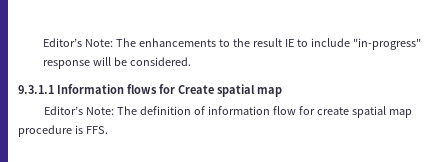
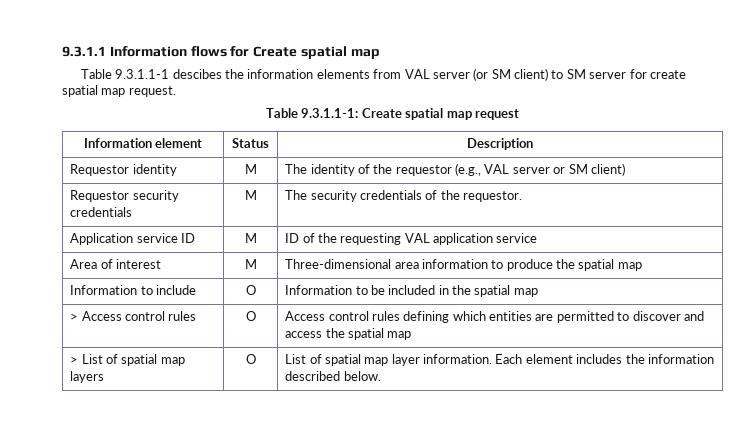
[42,38,421,50] [42,57,191,69] Editor’s Note: The enhancements to the result IE to include "in-progress" response will be considered. // -> (62, 51) none
[43,106,412,118] [18,125,108,137] Editor’s Note: The definition of information flow for create spatial map procedure is FFS. -> [80,68,686,81] [62,85,176,97] [266,108,519,120] [83,138,203,148] [232,138,269,148] [467,138,533,150] [70,164,177,176] [244,164,257,174] [285,163,625,176] [70,190,179,202] [70,207,133,217] [244,190,257,200] [285,190,523,202] [70,233,195,245] [244,233,257,243] [285,233,538,245] [70,259,161,269] [244,259,257,269] [285,259,642,271] [70,285,196,295] [245,285,256,295] [285,285,538,297] [70,311,197,321] [245,311,256,321] [285,311,704,323] [285,328,412,340] [70,354,185,366] [70,371,105,383] [245,354,256,364] [285,354,714,366] [285,371,381,381] Table 9.3.1.1-1 descibes the information elements from VAL server (or SM client) to SM server for create spatial map request. // Table 9.3.1.1-1: Create spatial map request // Information element | Status | Description // Requestor identity | M | The identity of the requestor (e.g., VAL server or SM client) // Requestor security credentials | M | The security credentials of the requestor. // Application service ID | M | ID of the requesting VAL application service // Area of interest | M | Three-dimensional area information to produce the spatial map // Information to include | O | Information to be included in the spatial map // > Access control rules | O | Access control rules defining which entities are permitted to discover and access the spatial map // > List of spatial map layers | O | List of spatial map layer information. Each element includes the information described below.

